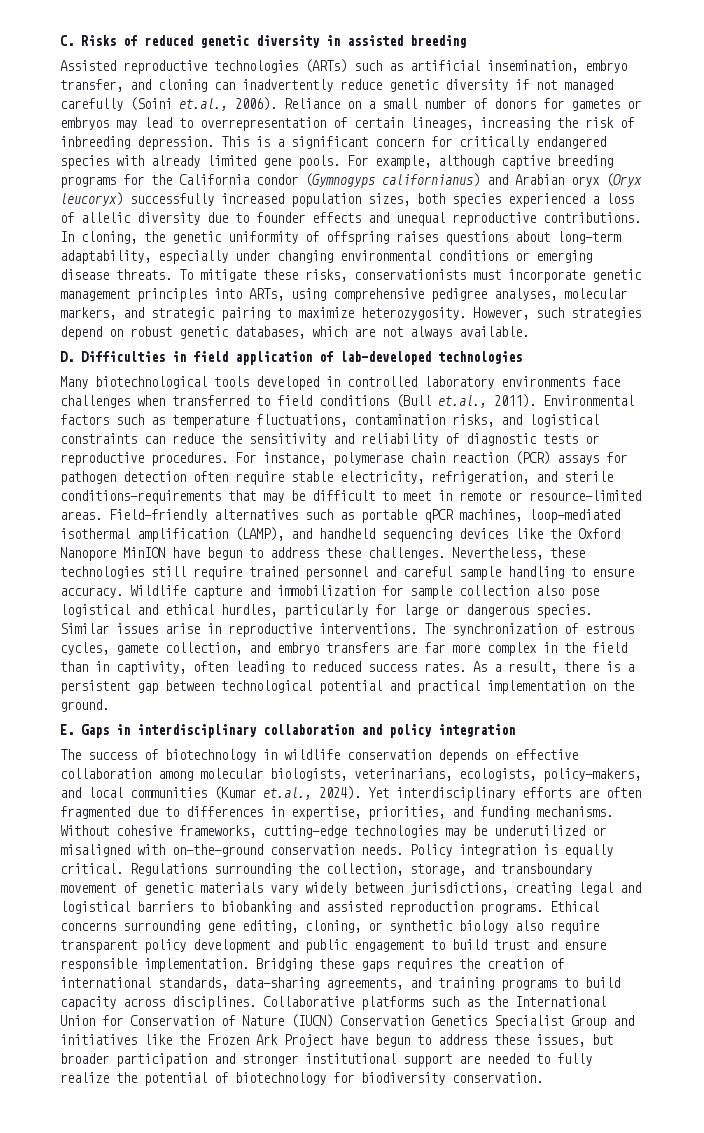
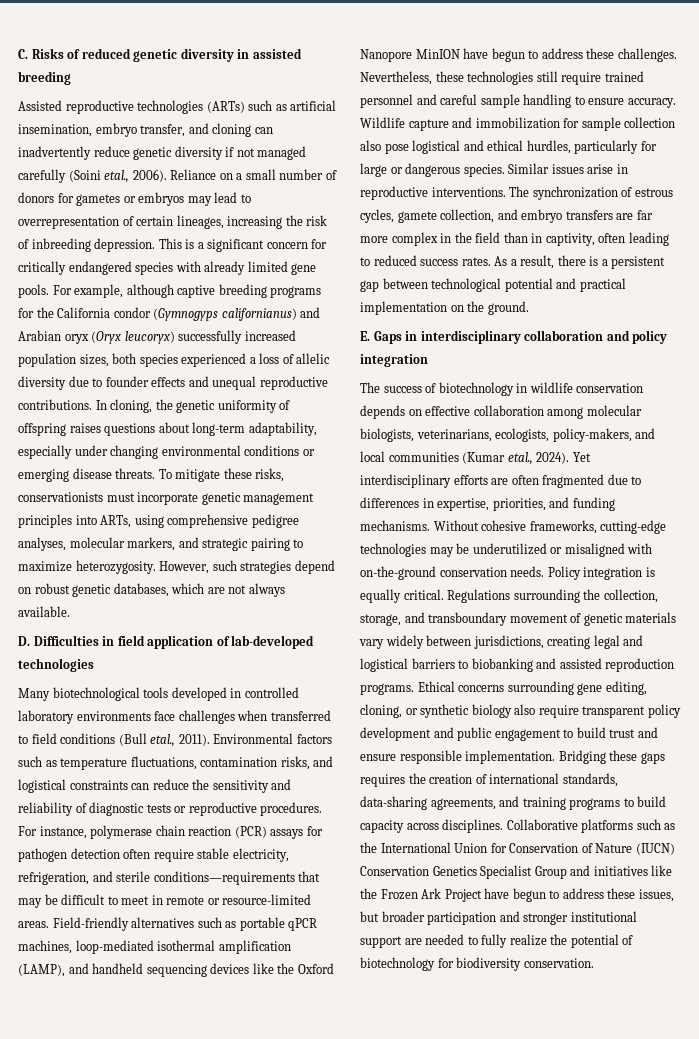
[179,98,228,111] et.al., -> [104,170,130,183] etal.,
[438,395,487,408] et.al., -> [150,734,176,747] etal.,
[263,787,312,800] et.al., -> [507,452,533,465] etal.,

